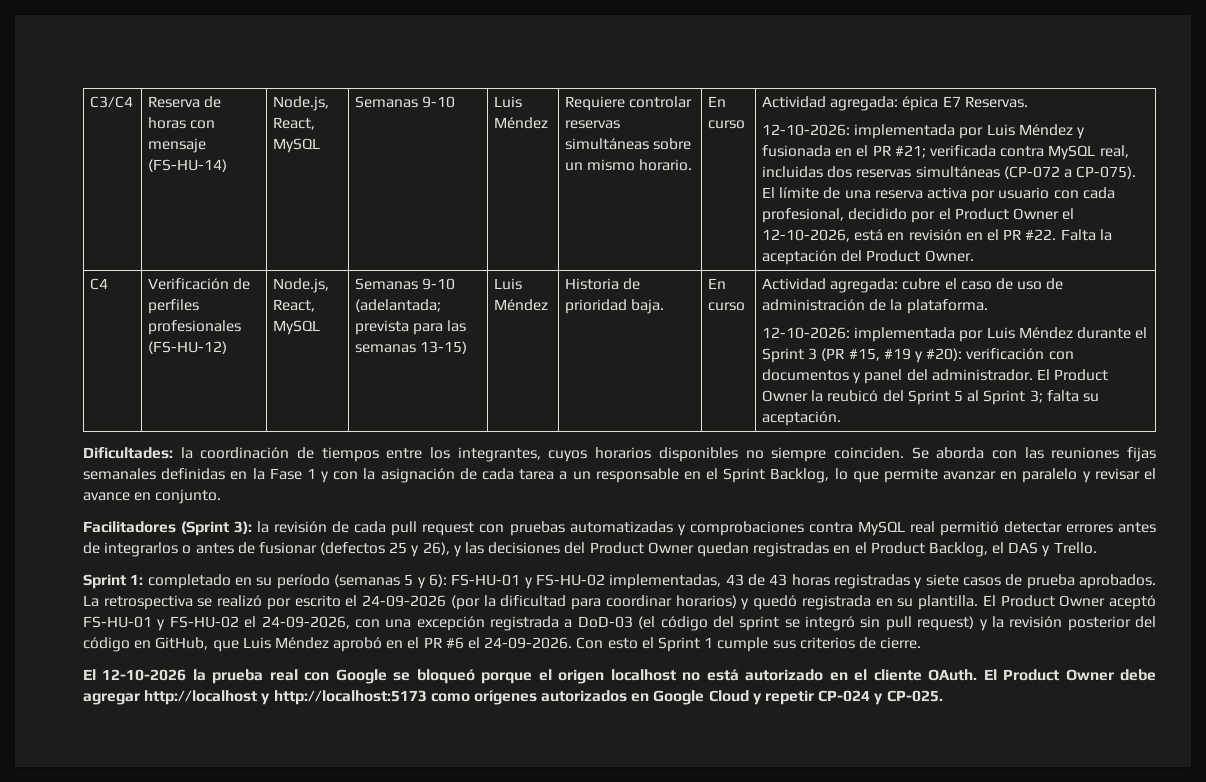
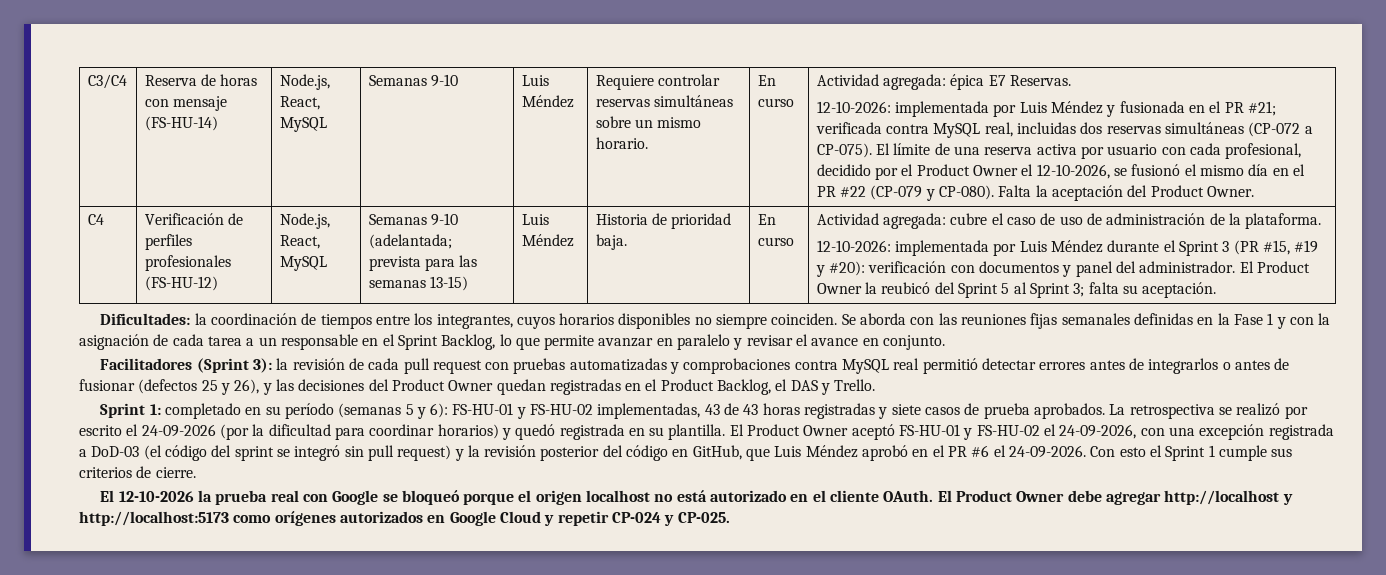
[854,229,1057,241] está en revisión en el PR #22. -> [1114,164,1305,176] [816,185,995,201] se fusionó el mismo día en el PR #22 (CP-079 y CP-080).

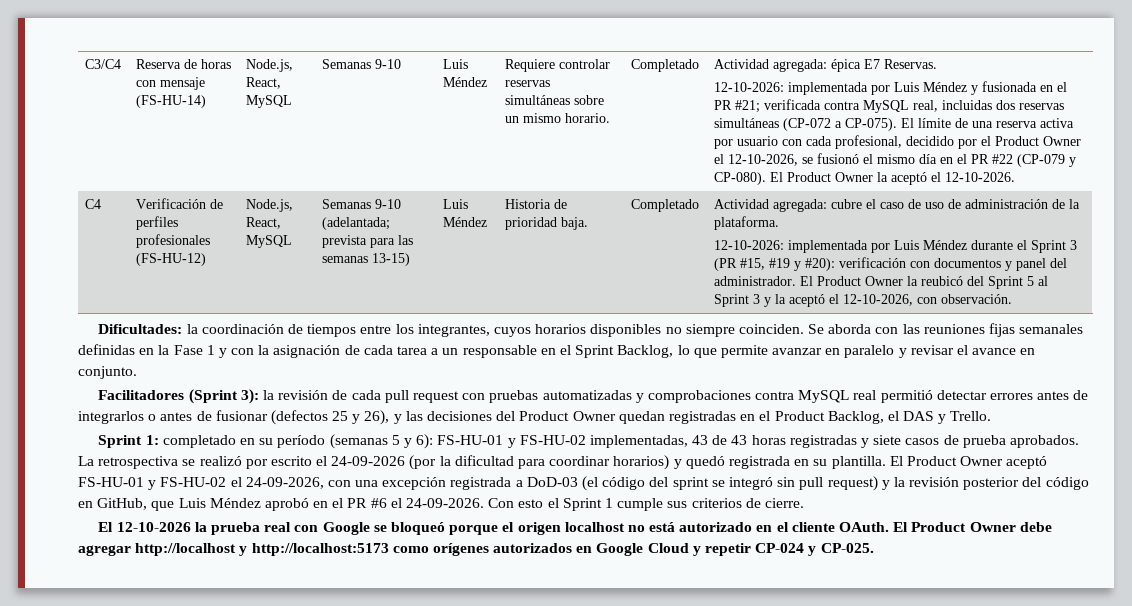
[757,75,776,86] [757,98,794,107] En curso -> [631,59,700,72] Completado
[998,185,1255,201] Falta la aceptación del Product Owner. -> [770,172,1016,185] El Product Owner la aceptó el 12-10-2026.
[757,214,776,225] [757,237,794,246] En curso -> [631,199,700,212] Completado
[1073,282,1217,298] 3; falta su aceptación. -> [753,294,1013,307] 3 y la aceptó el 12-10-2026, con observación.

